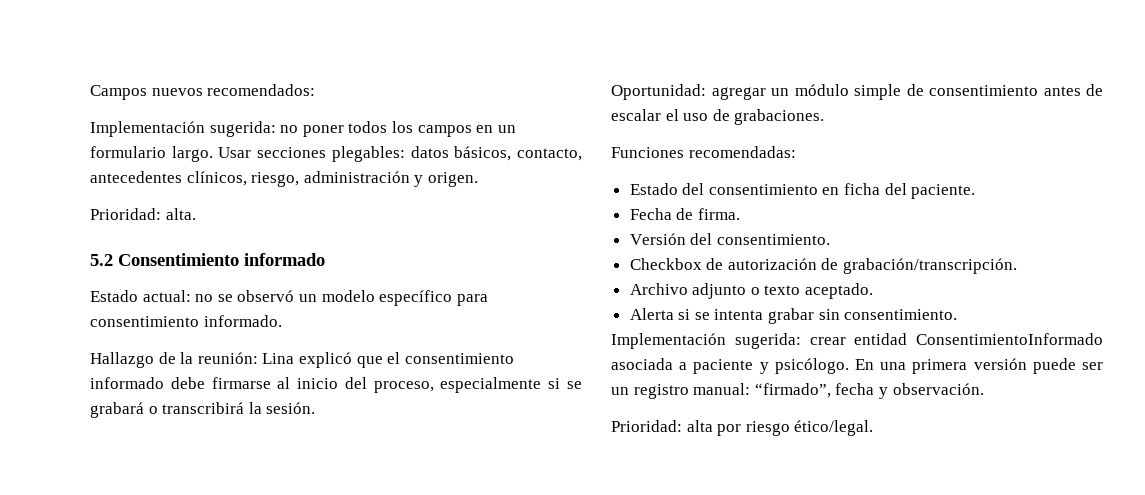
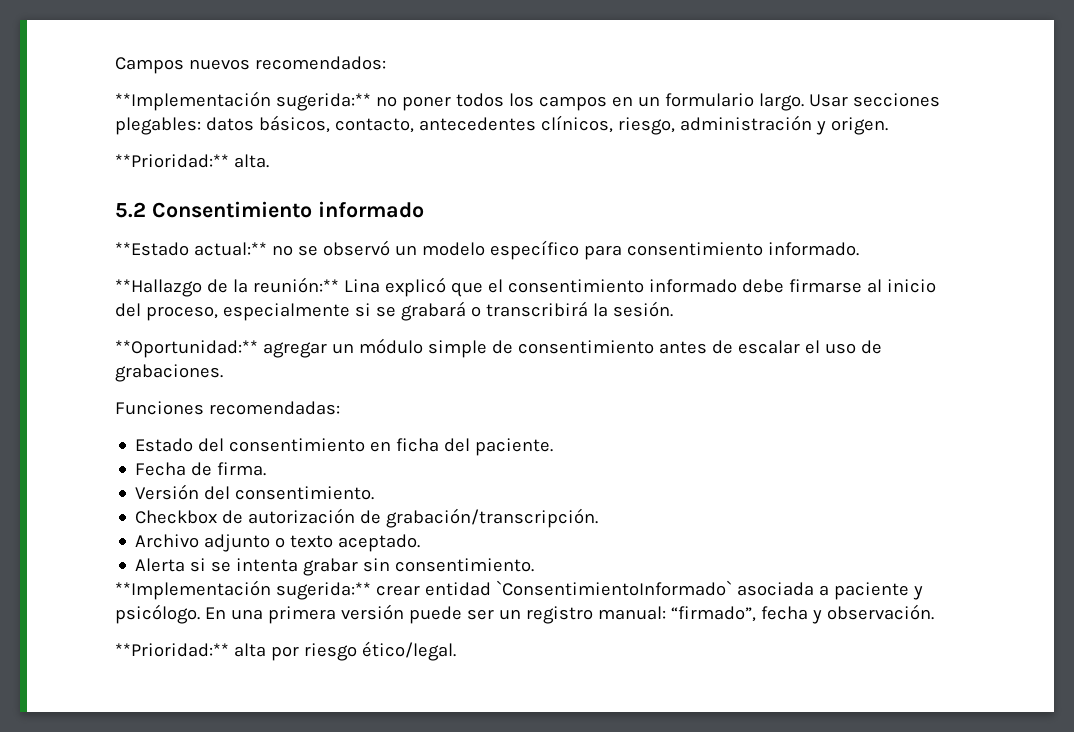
[90,121,276,137] Implementación sugerida: -> [115,91,371,111] **Implementación sugerida:**
[90,208,161,220] Prioridad: -> [115,154,229,168] **Prioridad:**
[90,290,191,302] Estado actual: -> [115,242,267,256] **Estado actual:**
[90,352,154,368] Hallazgo -> [115,279,202,297] **Hallazgo
[197,352,258,364] reunión: -> [252,277,339,293] reunión:**
[611,84,706,100] Oportunidad: -> [115,340,258,358] **Oportunidad:**
[611,333,801,349] Implementación sugerida: -> [115,580,371,600] **Implementación sugerida:**
[916,333,1103,345] ConsentimientoInformado -> [495,580,732,596] `ConsentimientoInformado`
[611,420,682,432] Prioridad: -> [115,643,229,657] **Prioridad:**

